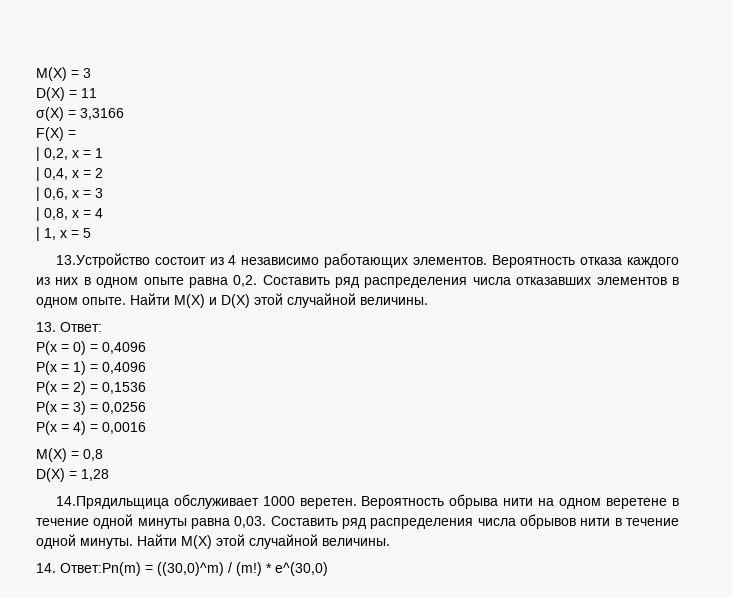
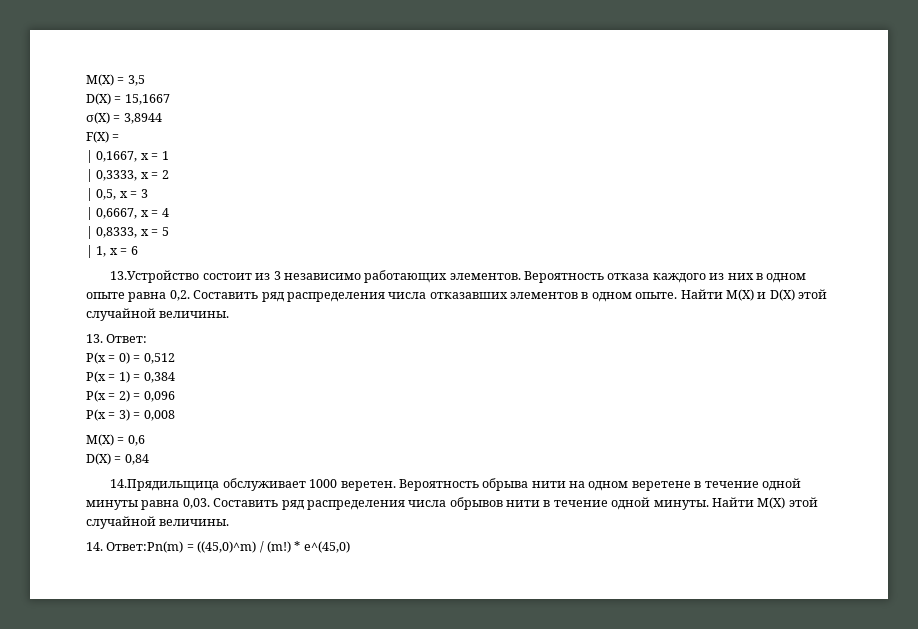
[36,67,91,81] [36,87,97,101] M(X) = 3 // D(X) = 11 -> [86,74,145,86] [86,93,170,105] M(X) = 3,5 // D(X) = 15,1667
[80,108,124,120] 3,3166 -> [123,113,162,124] 3,8944
[44,148,68,160] 0,2, -> [96,151,138,162] 0,1667,
[44,168,68,180] 0,4, -> [96,170,138,181] 0,3333,
[44,188,68,200] 0,6, -> [96,189,117,200] 0,5,
[44,208,68,220] 0,8, -> [96,208,138,219] 0,6667,
[44,228,56,240] 1, -> [96,227,138,238] 0,8333,
(91, 233) none -> [86,245,138,258] // | 1, x = 6
[228,255,237,265] 4 -> [273,271,281,280] 3
[102,342,146,354] 0,4096 -> [143,353,175,364] 0,512
[102,362,146,374] 0,4096 -> [143,372,175,383] 0,384
[102,382,146,394] 0,1536 -> [143,391,175,402] 0,096
[102,402,146,414] [36,421,146,435] [36,448,103,462] [36,468,109,482] 0,0256 // P(x = 4) = 0,0016 // M(X) = 0,8 // D(X) = 1,28 -> [143,410,175,421] [86,434,145,446] [86,453,149,465] 0,008 // M(X) = 0,6 // D(X) = 0,84
[157,562,224,576] ((30,0)^m) -> [197,541,257,553] ((45,0)^m)
[275,562,328,576] e^(30,0) -> [303,541,350,553] e^(45,0)

